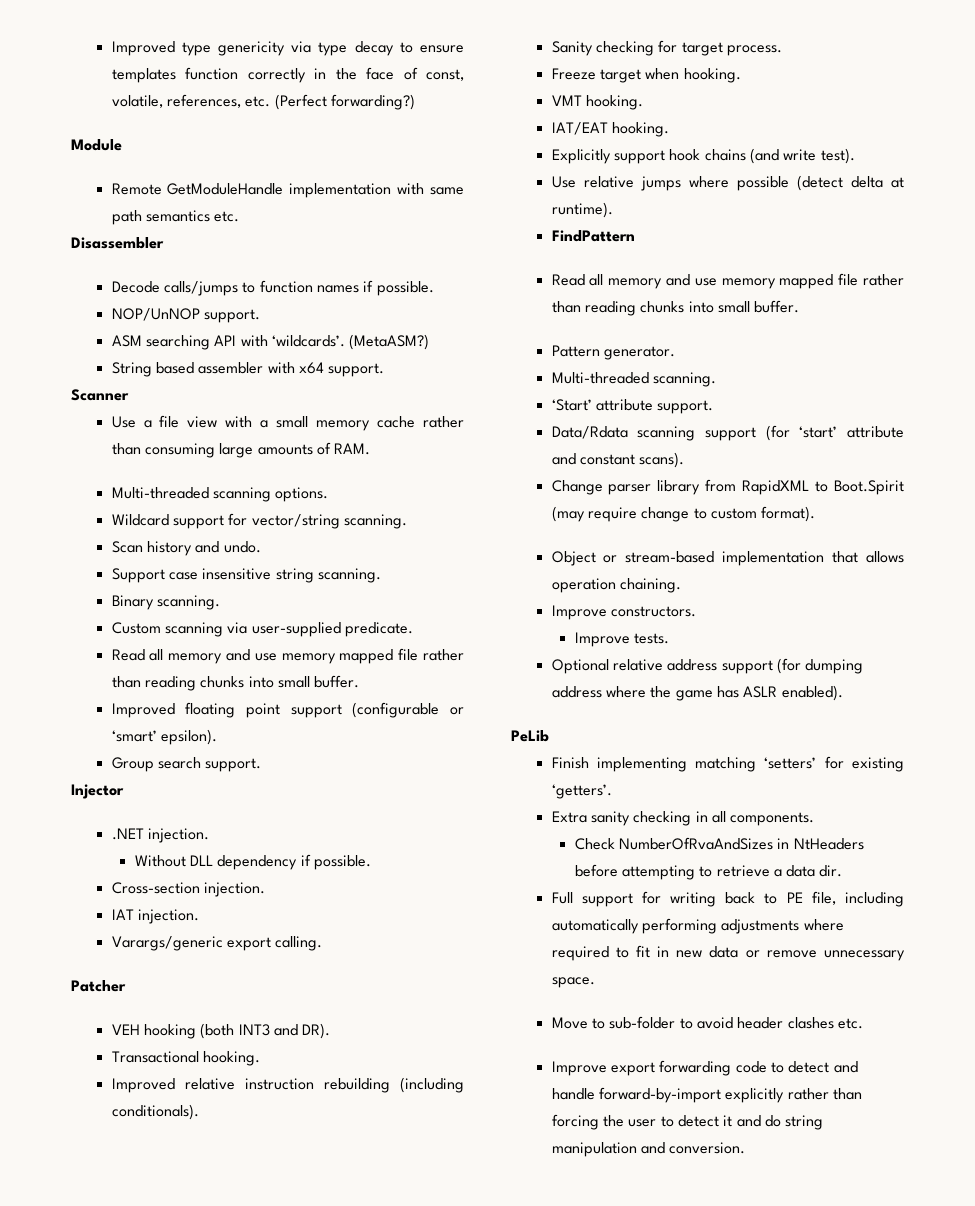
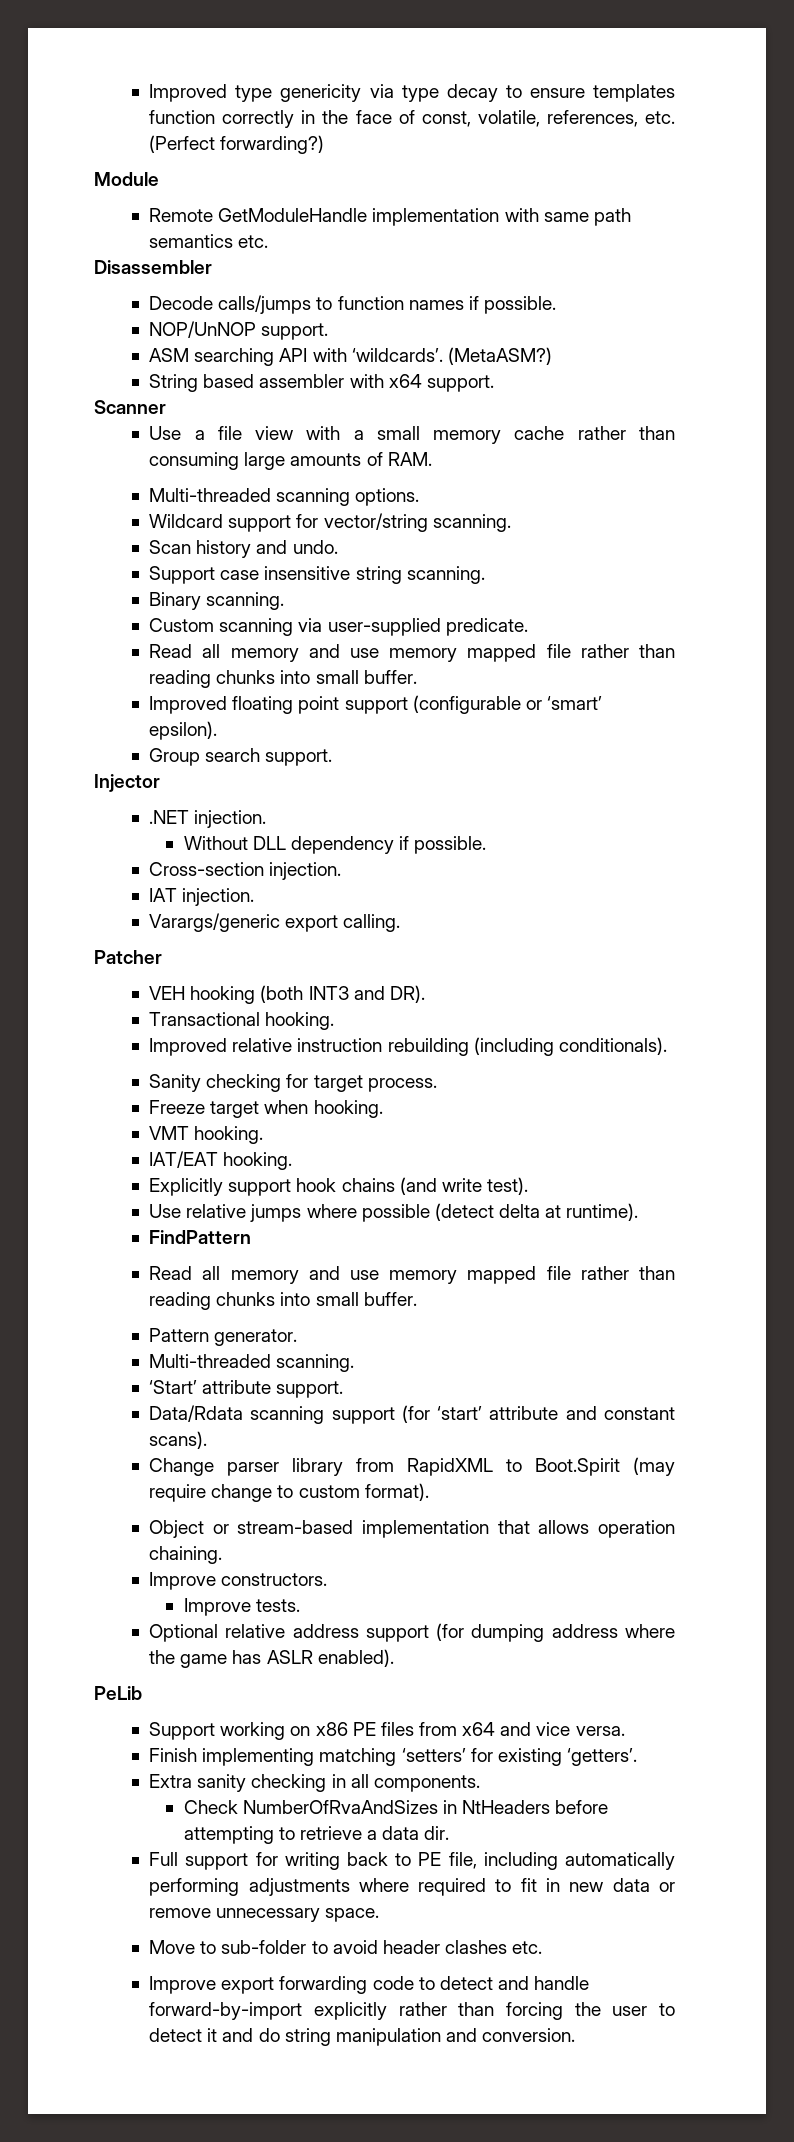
(549, 736) none -> [149,1722,625,1740] // Support working on x86 PE files from x64 and vice versa.

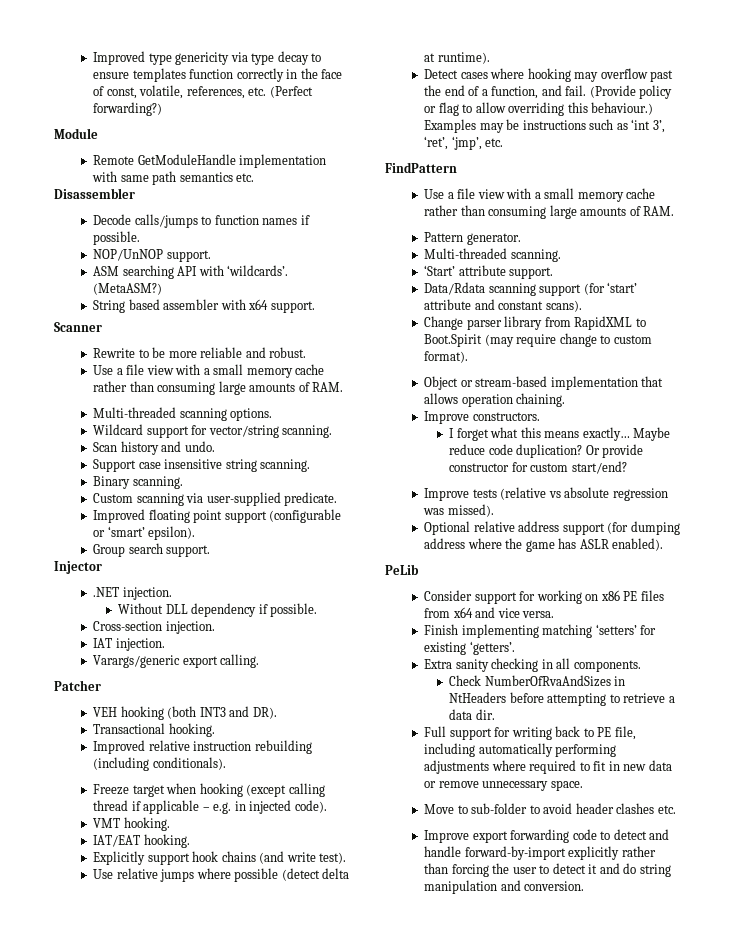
(166, 407) none -> [93,347,307,358] // Rewrite to be more reliable and robust.
[149,644,675,662] [149,670,417,688] // Read all memory and use memory mapped file rather than reading chunks into small buffer. -> (338, 499) none
[149,1074,437,1092] [149,1100,383,1118] Sanity checking for target process. // Freeze target when hooking. -> [93,783,325,797] [93,800,327,814] Freeze target when hooking (except calling thread if applicable – e.g. in injected code).
[149,1230,252,1244] [149,1266,675,1284] [149,1292,417,1310] FindPattern // Read all memory and use memory mapped file rather than reading chunks into small buffer. -> [424,68,674,82] [424,85,673,99] [424,102,654,116] [424,119,665,133] [424,136,504,150] [385,162,457,173] [424,188,656,202] [424,205,675,219] Detect cases where hooking may overflow past the end of a function, and fail. (Provide policy or flag to allow overriding this behaviour.) Examples may be instructions such as ‘int 3’, ‘ret’, ‘jmp’, etc. // FindPattern // Use a file view with a small memory cache rather than consuming large amounts of RAM.
[183,1598,300,1616] Improve tests. -> [449,427,671,441] [449,444,644,458] [449,461,627,474] [424,487,668,501] [423,504,494,517] I forget what this means exactly… Maybe reduce code duplication? Or provide constructor for custom start/end? // Improve tests (relative vs absolute regression was missed).
[149,1722,216,1740] Support -> [424,590,536,604] Consider support for

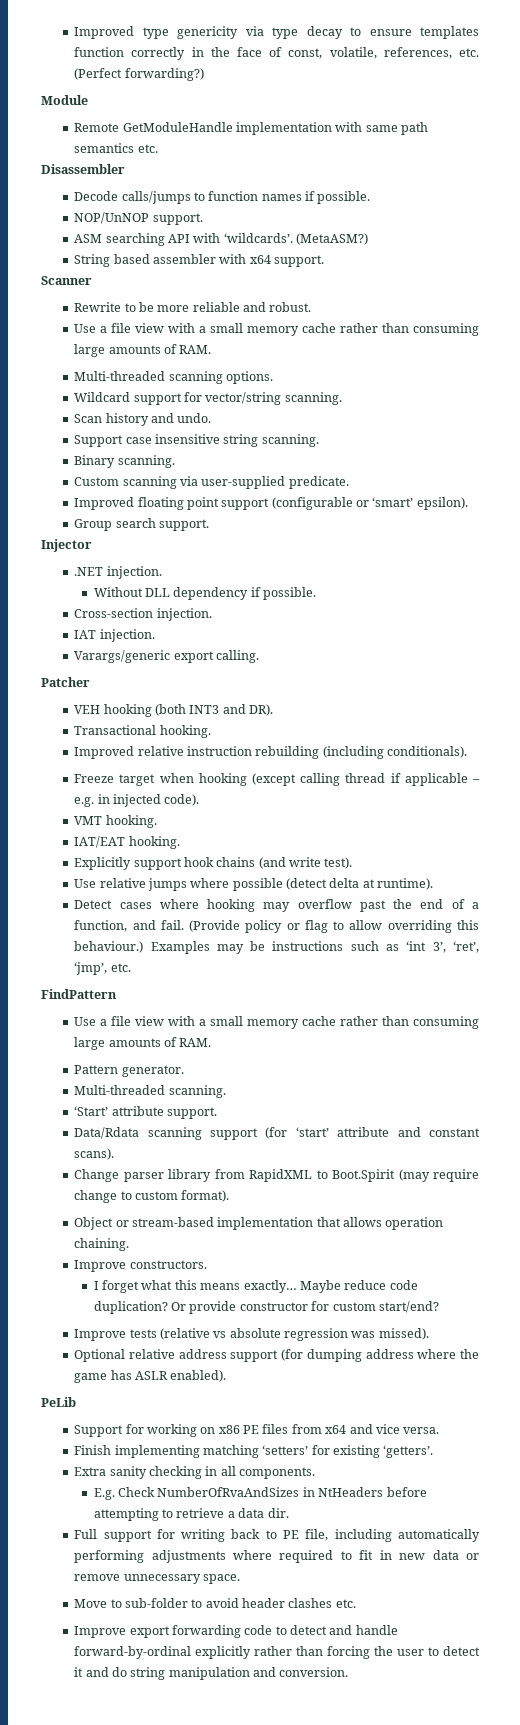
[424,590,517,604] Consider support -> [74,1425,124,1437] Support
(641, 666) none -> [93,1488,115,1500] E.g.
[464,846,566,860] forward-by-import -> [74,1646,192,1659] forward-by-ordinal

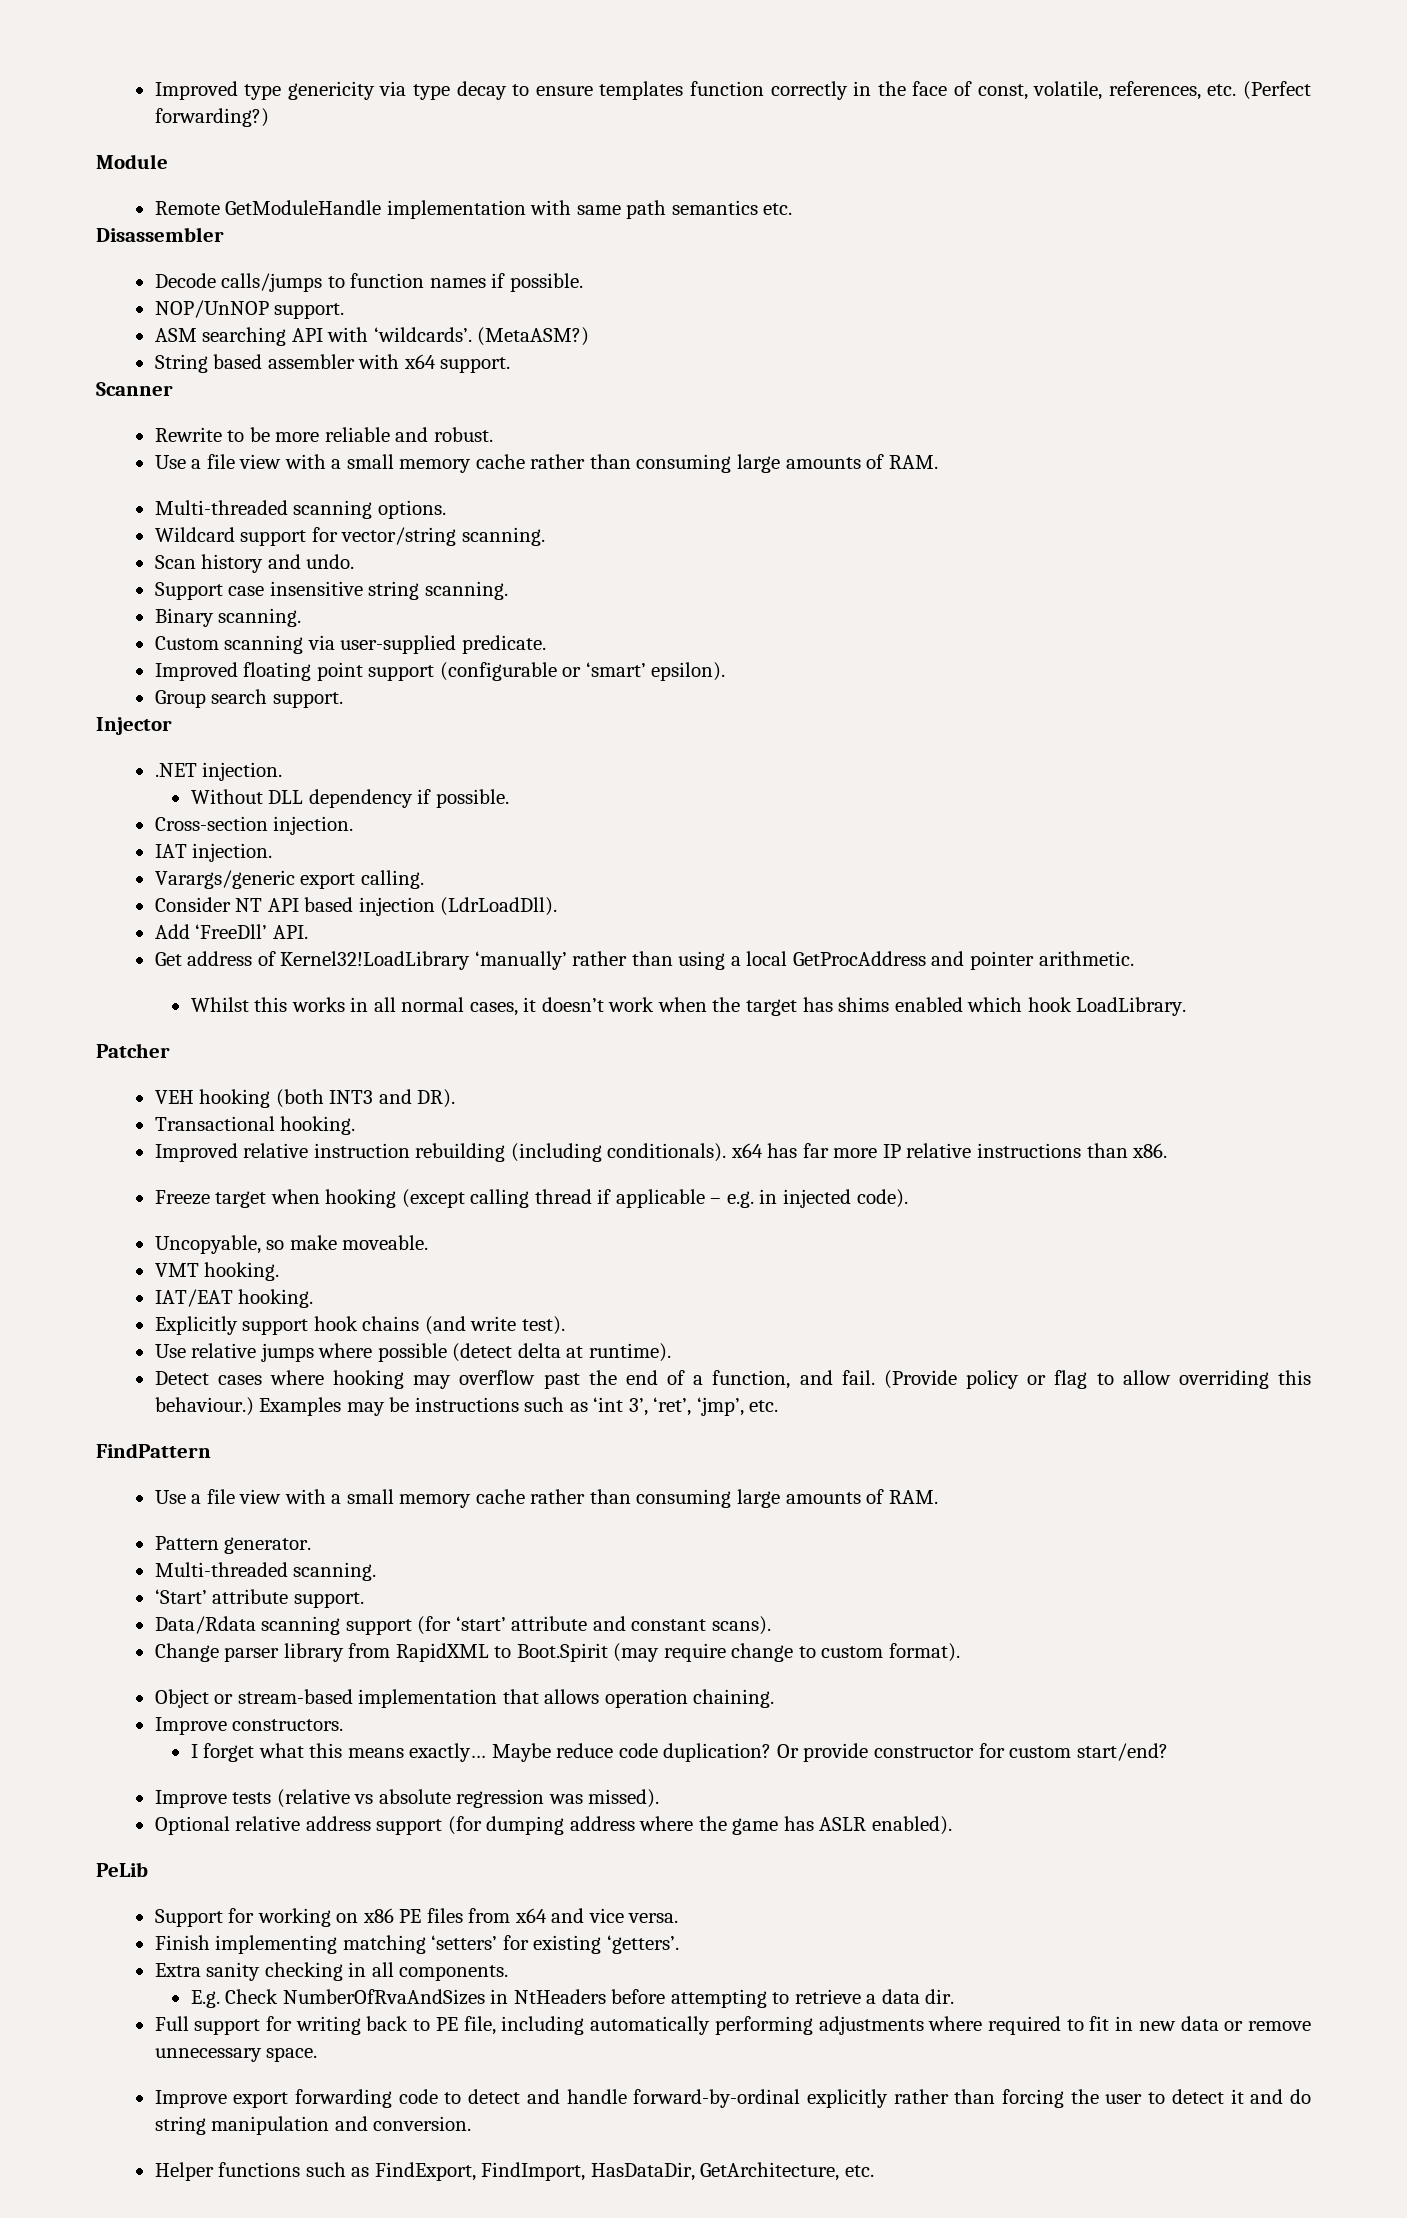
(259, 656) none -> [154,897,558,916] [154,924,308,939] [154,951,1134,970] [190,997,1187,1016] // Consider NT API based injection (LdrLoadDll). // Add ‘FreeDll’ API. // Get address of Kernel32!LoadLibrary ‘manually’ rather than using a local GetProcAddress and pointer arithmetic. // Whilst this works in all normal cases, it doesn’t work when the target has shims enabled which hook LoadLibrary.
(468, 752) none -> [730,1143,1168,1158] x64 has far more IP relative instructions than x86.
(200, 800) none -> [154,1235,429,1254] // Uncopyable, so make moveable.
[74,1598,356,1608] // Move to sub-folder to avoid header clashes etc. -> (318, 2054) none
(349, 1672) none -> [154,2162,874,2181] // Helper functions such as FindExport, FindImport, HasDataDir, GetArchitecture, etc.

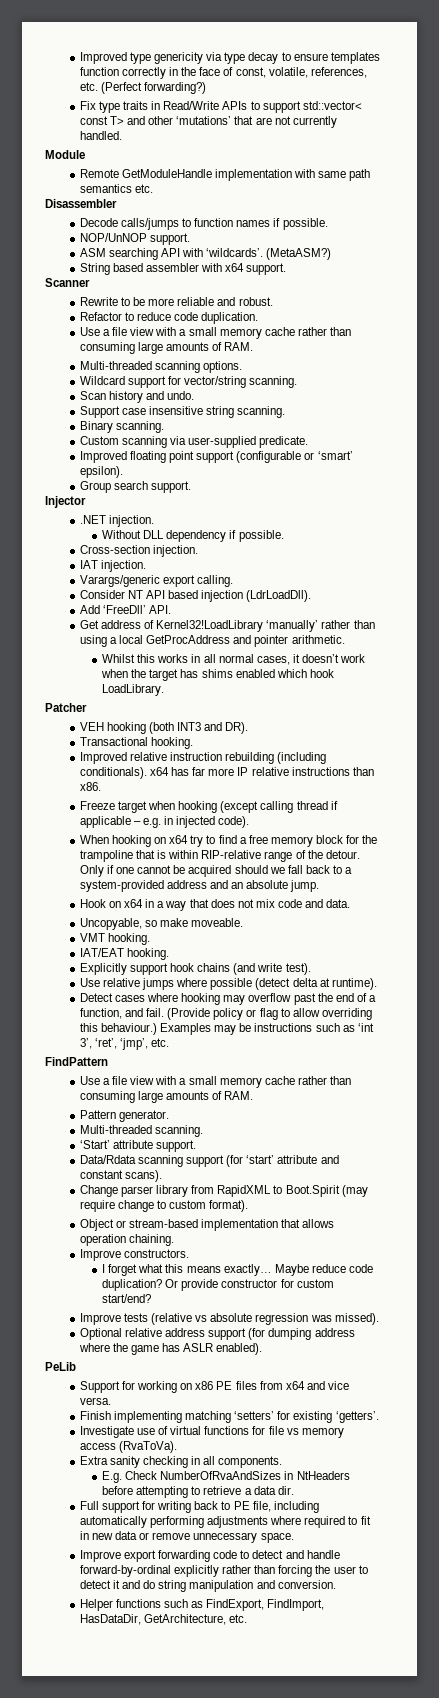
(269, 117) none -> [79,101,362,113] [79,116,337,128] [79,131,122,140] // Fix type traits in Read/Write APIs to support std::vector< const T> and other ‘mutations’ that are not currently handled.
(493, 434) none -> [79,312,259,324] // Refactor to reduce code duplication.
(908, 1198) none -> [79,835,378,847] [79,850,360,862] [79,865,353,877] [79,880,320,892] [79,899,351,911] // When hooking on x64 try to find a free memory block for the trampoline that is within RIP-relative range of the detour. Only if one cannot be acquired should we fall back to a system-provided address and an absolute jump. // Hook on x64 in a way that does not mix code and data.
(679, 1944) none -> [79,1426,344,1438] [79,1441,177,1453] // Investigate use of virtual functions for file vs memory access (RvaToVa).

